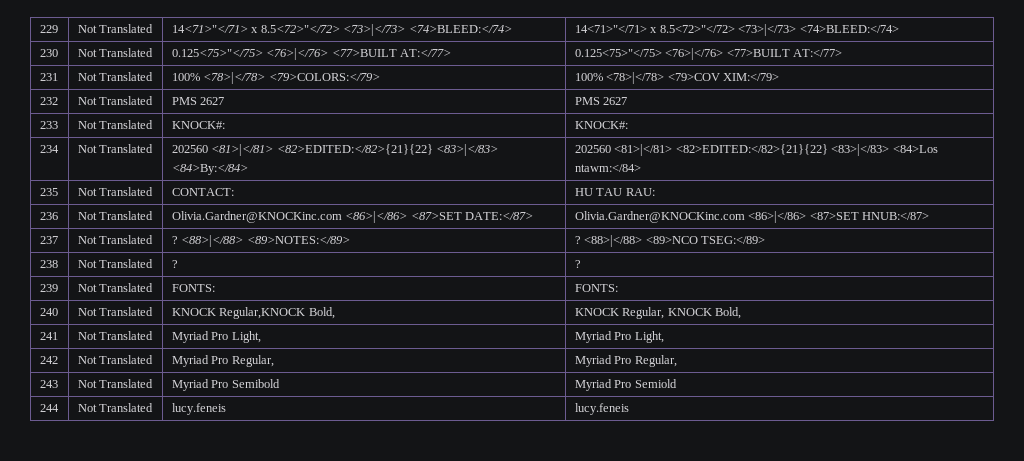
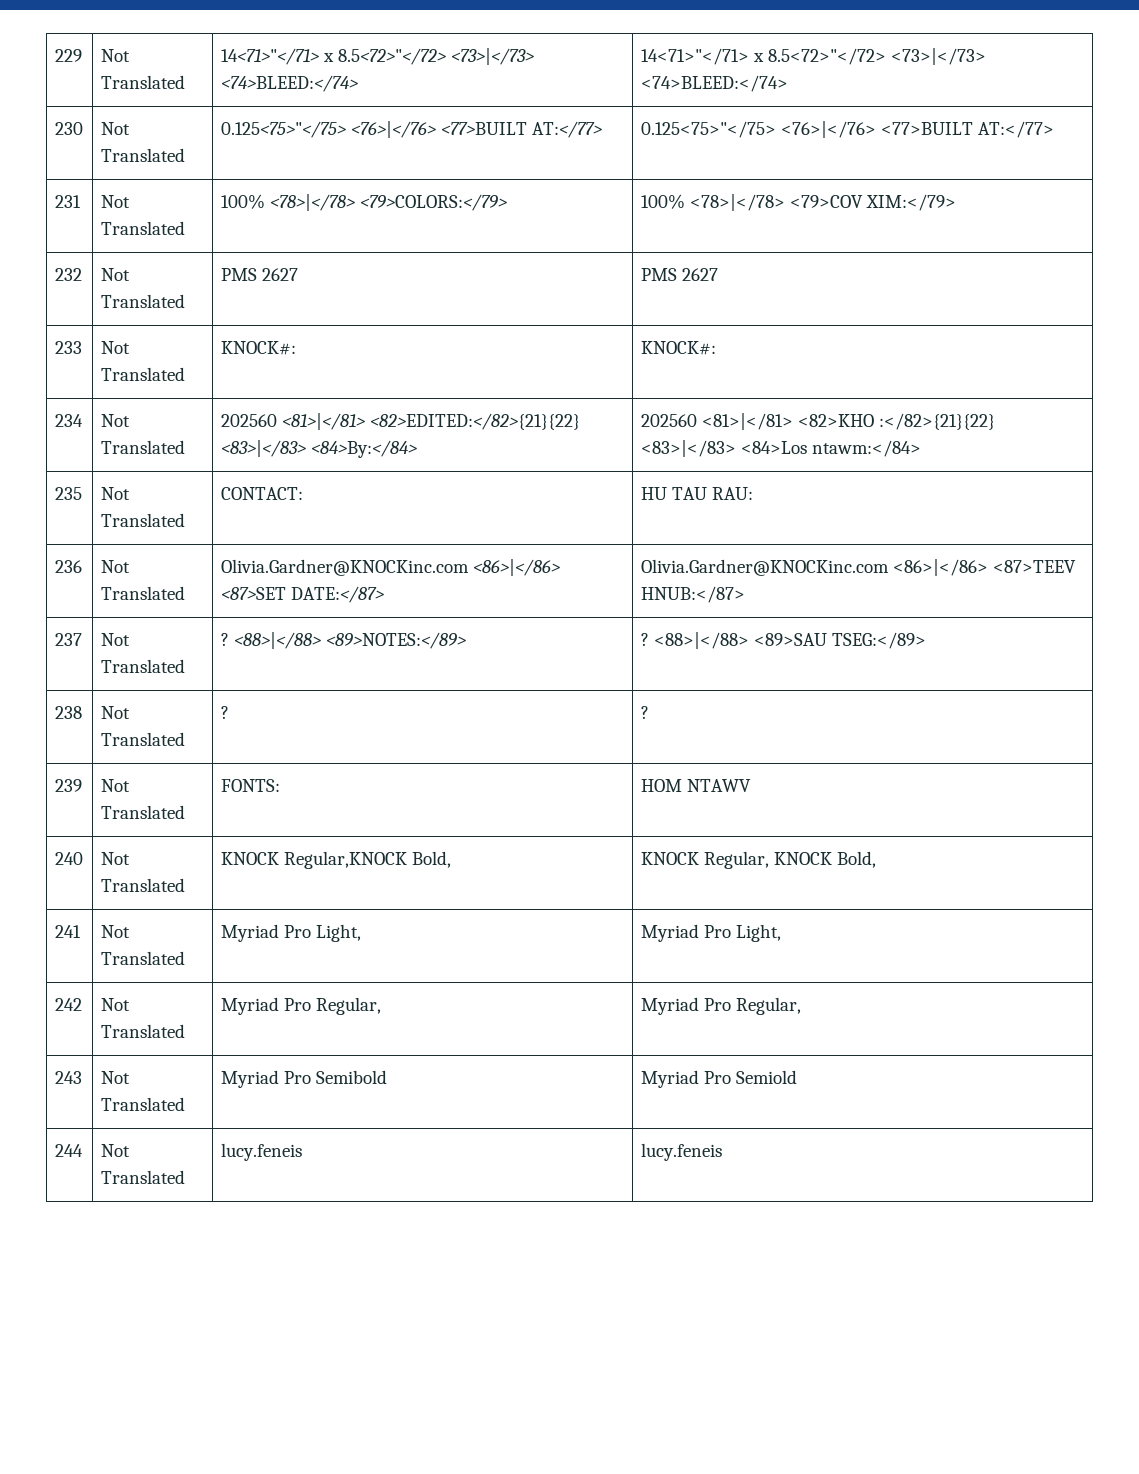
[675,144,828,155] <82>EDITED:</82>{21}{22} -> [797,413,995,430] <82>KHO :</82>{21}{22}
[809,212,859,220] <87>SET -> [992,560,1076,573] <87>TEEV
[645,236,698,244] <89>NCO -> [753,633,827,646] <89>SAU
[574,284,618,292] FONTS: -> [640,779,751,792] HOM NTAWV

